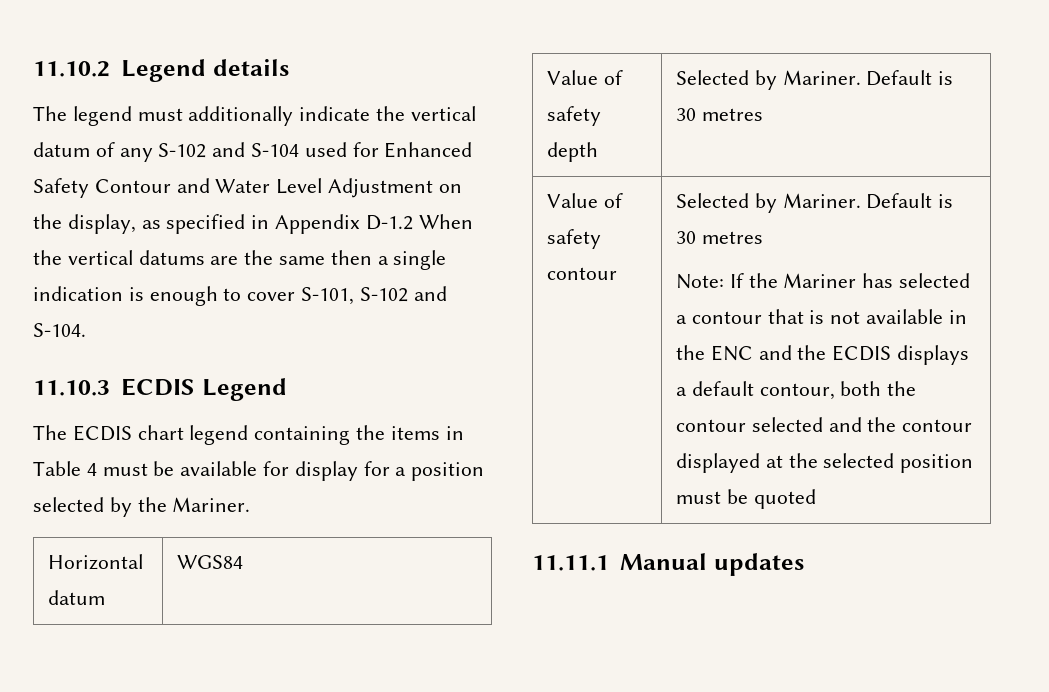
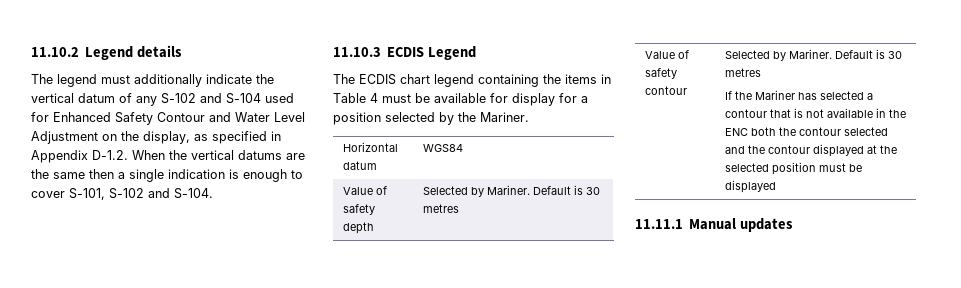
[365,215,413,230] D-1.2 -> [92,150,128,160] D-1.2.
[676,274,725,289] Note: -> (761, 72) none
[758,345,970,365] [676,381,835,400] and the ECDIS displays a default contour, -> (748, 132) none
[753,489,816,509] quoted -> [724,180,776,193] displayed

